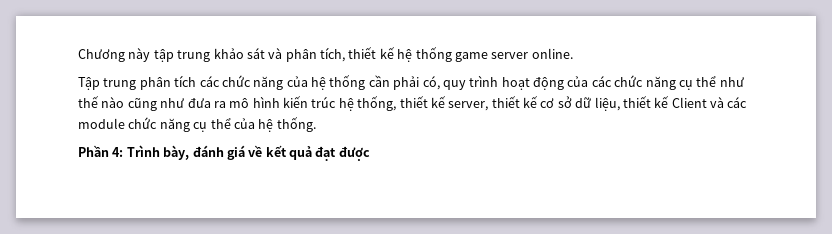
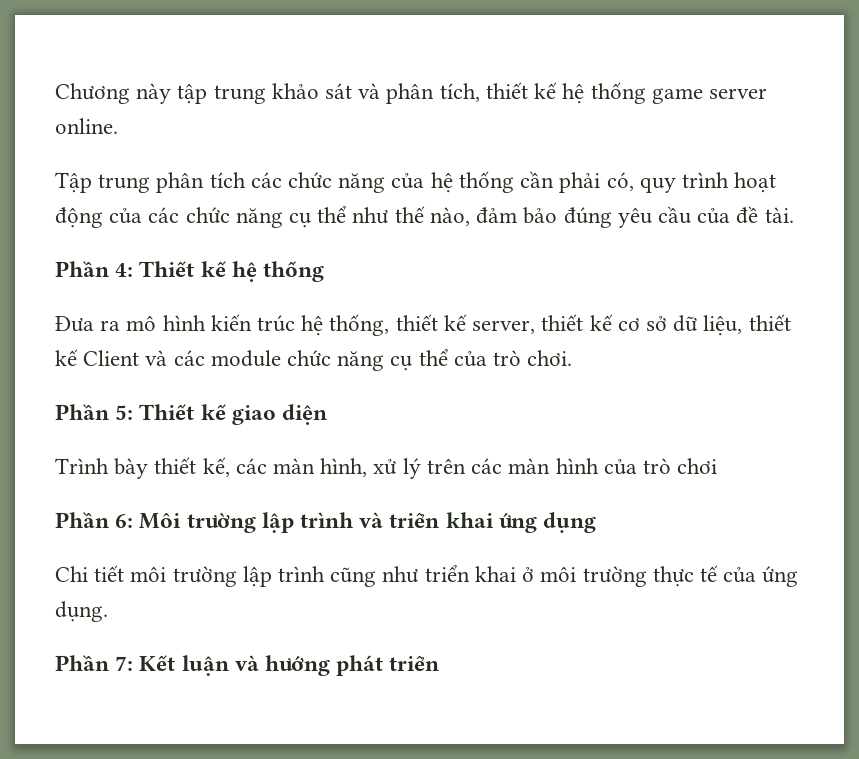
[101,97,211,111] nào cũng như đưa -> [429,206,794,228] [55,261,325,282] [55,316,94,332] nào, đảm bảo đúng yêu cầu của đề tài. // Phần 4: Thiết kế hệ thống // Đưa
[258,117,316,132] [78,145,370,161] hệ thống. // Phần 4: Trình bày, đánh giá về kết quả đạt được -> [493,350,573,366] [55,404,328,425] [55,457,718,479] [55,512,597,533] [55,565,799,587] [55,601,108,622] [55,655,440,676] trò chơi. // Phần 5: Thiết kế giao diện // Trình bày thiết kế, các màn hình, xử lý trên các màn hình của trò chơi // Phần 6: Môi trường lập trình và triển khai ứng dụng // Chi tiết môi trường lập trình cũng như triển khai ở môi trường thực tế của ứng dụng. // Phần 7: Kết luận và hướng phát triển

